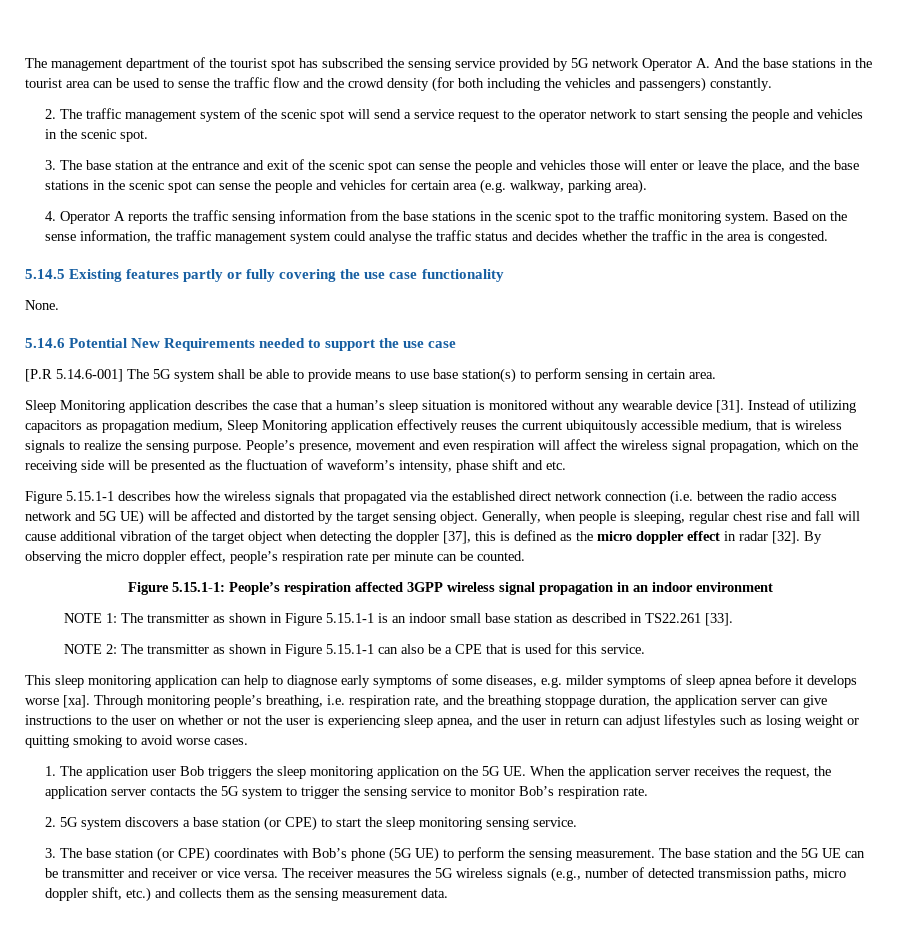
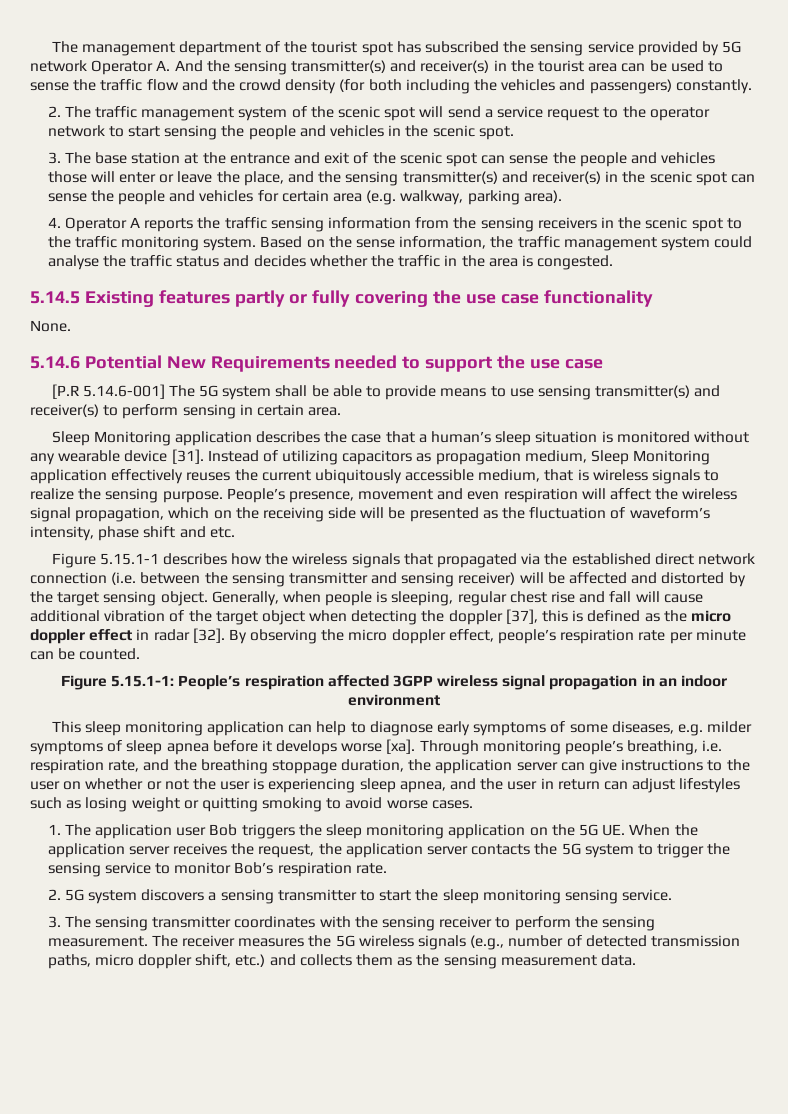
[763,58,836,68] base stations -> [233,60,490,75] sensing transmitter(s) and receiver(s)
[833,160,859,170] [44,180,89,190] base stations -> [345,171,601,186] sensing transmitter(s) and receiver(s)
[402,211,476,221] base stations -> [480,217,597,232] sensing receivers
[433,368,516,383] base station(s) -> [537,385,721,400] [30,404,99,417] sensing transmitter(s) and receiver(s)
[768,491,837,501] [25,510,144,525] radio access network and 5G UE) -> [231,572,516,587] sensing transmitter and sensing receiver)
[64,613,734,626] [64,643,646,657] // NOTE 1: The transmitter as shown in Figure 5.15.1-1 is an indoor small base station as described in TS22.261 [33]. // NOTE 2: The transmitter as shown in Figure 5.15.1-1 can also be a CPE that is used for this service. -> (440, 700) none
[192,816,317,831] base station (or CPE) -> [220,889,357,904] sensing transmitter
[85,847,439,862] base station (or CPE) coordinates with Bob’s phone (5G UE) -> [95,916,493,931] sensing transmitter coordinates with the sensing receiver
[684,848,865,858] [44,868,304,878] base station and the 5G UE can be transmitter and receiver or vice versa. The -> (178, 941) none

